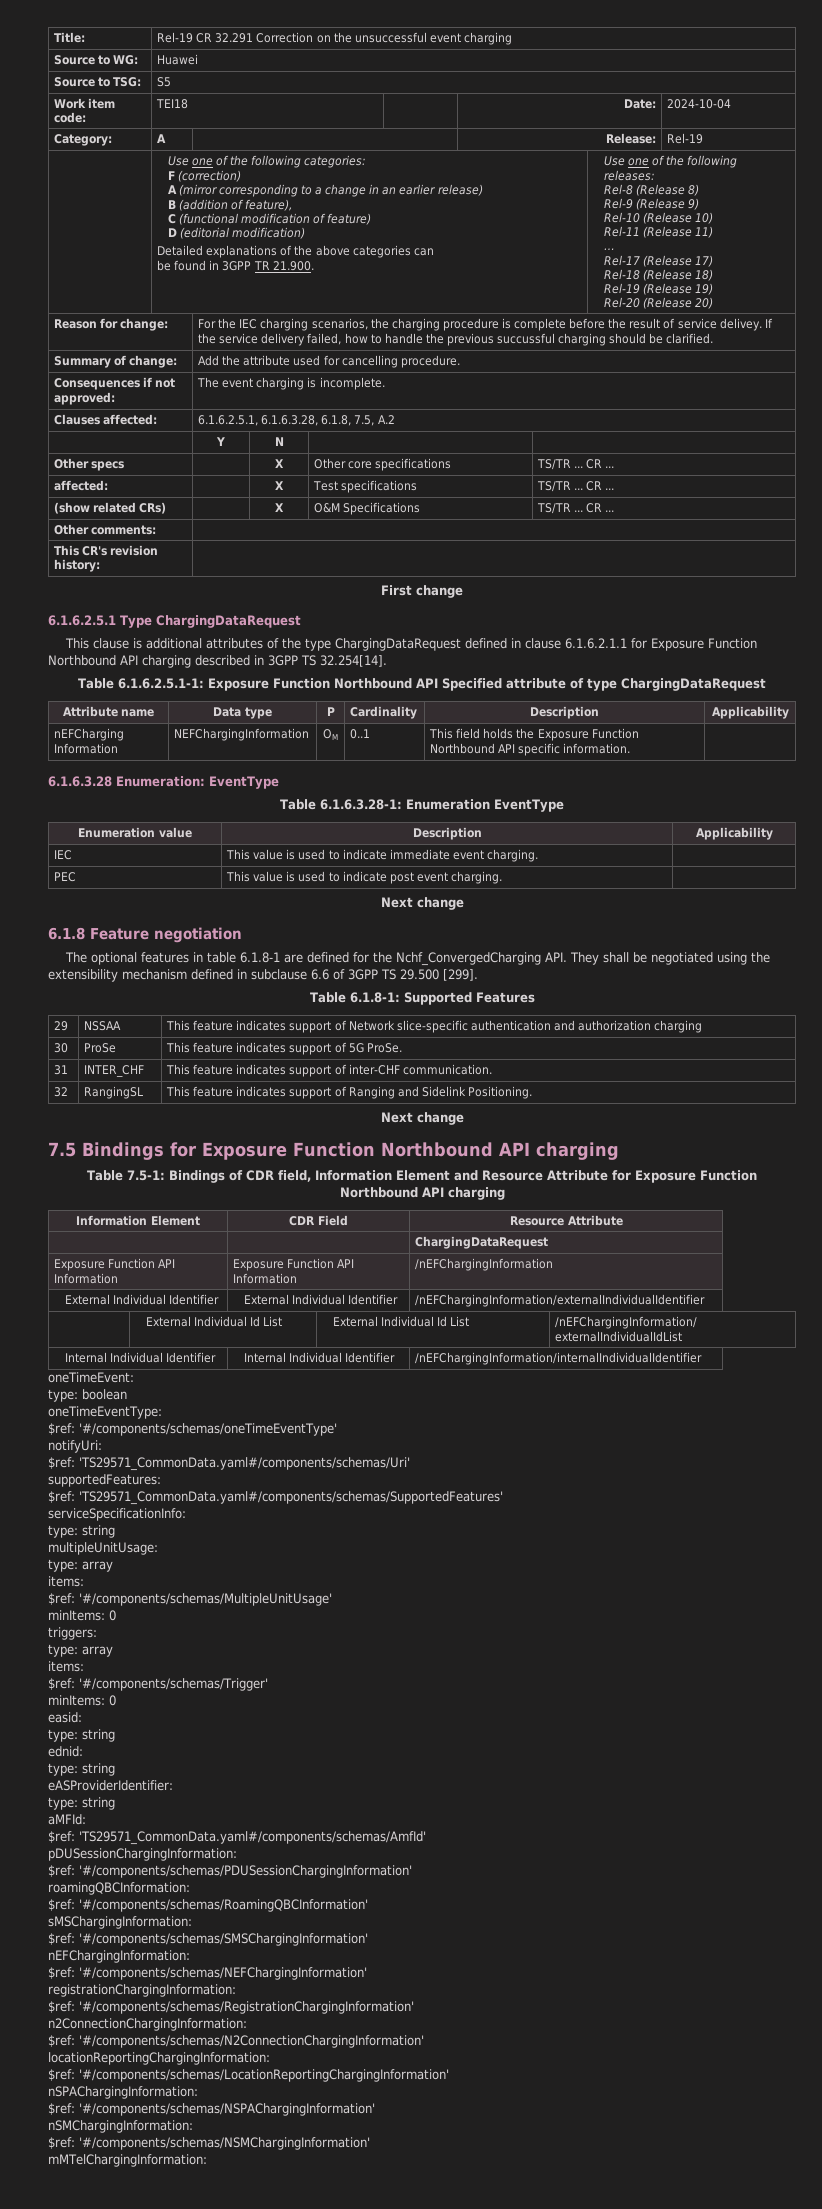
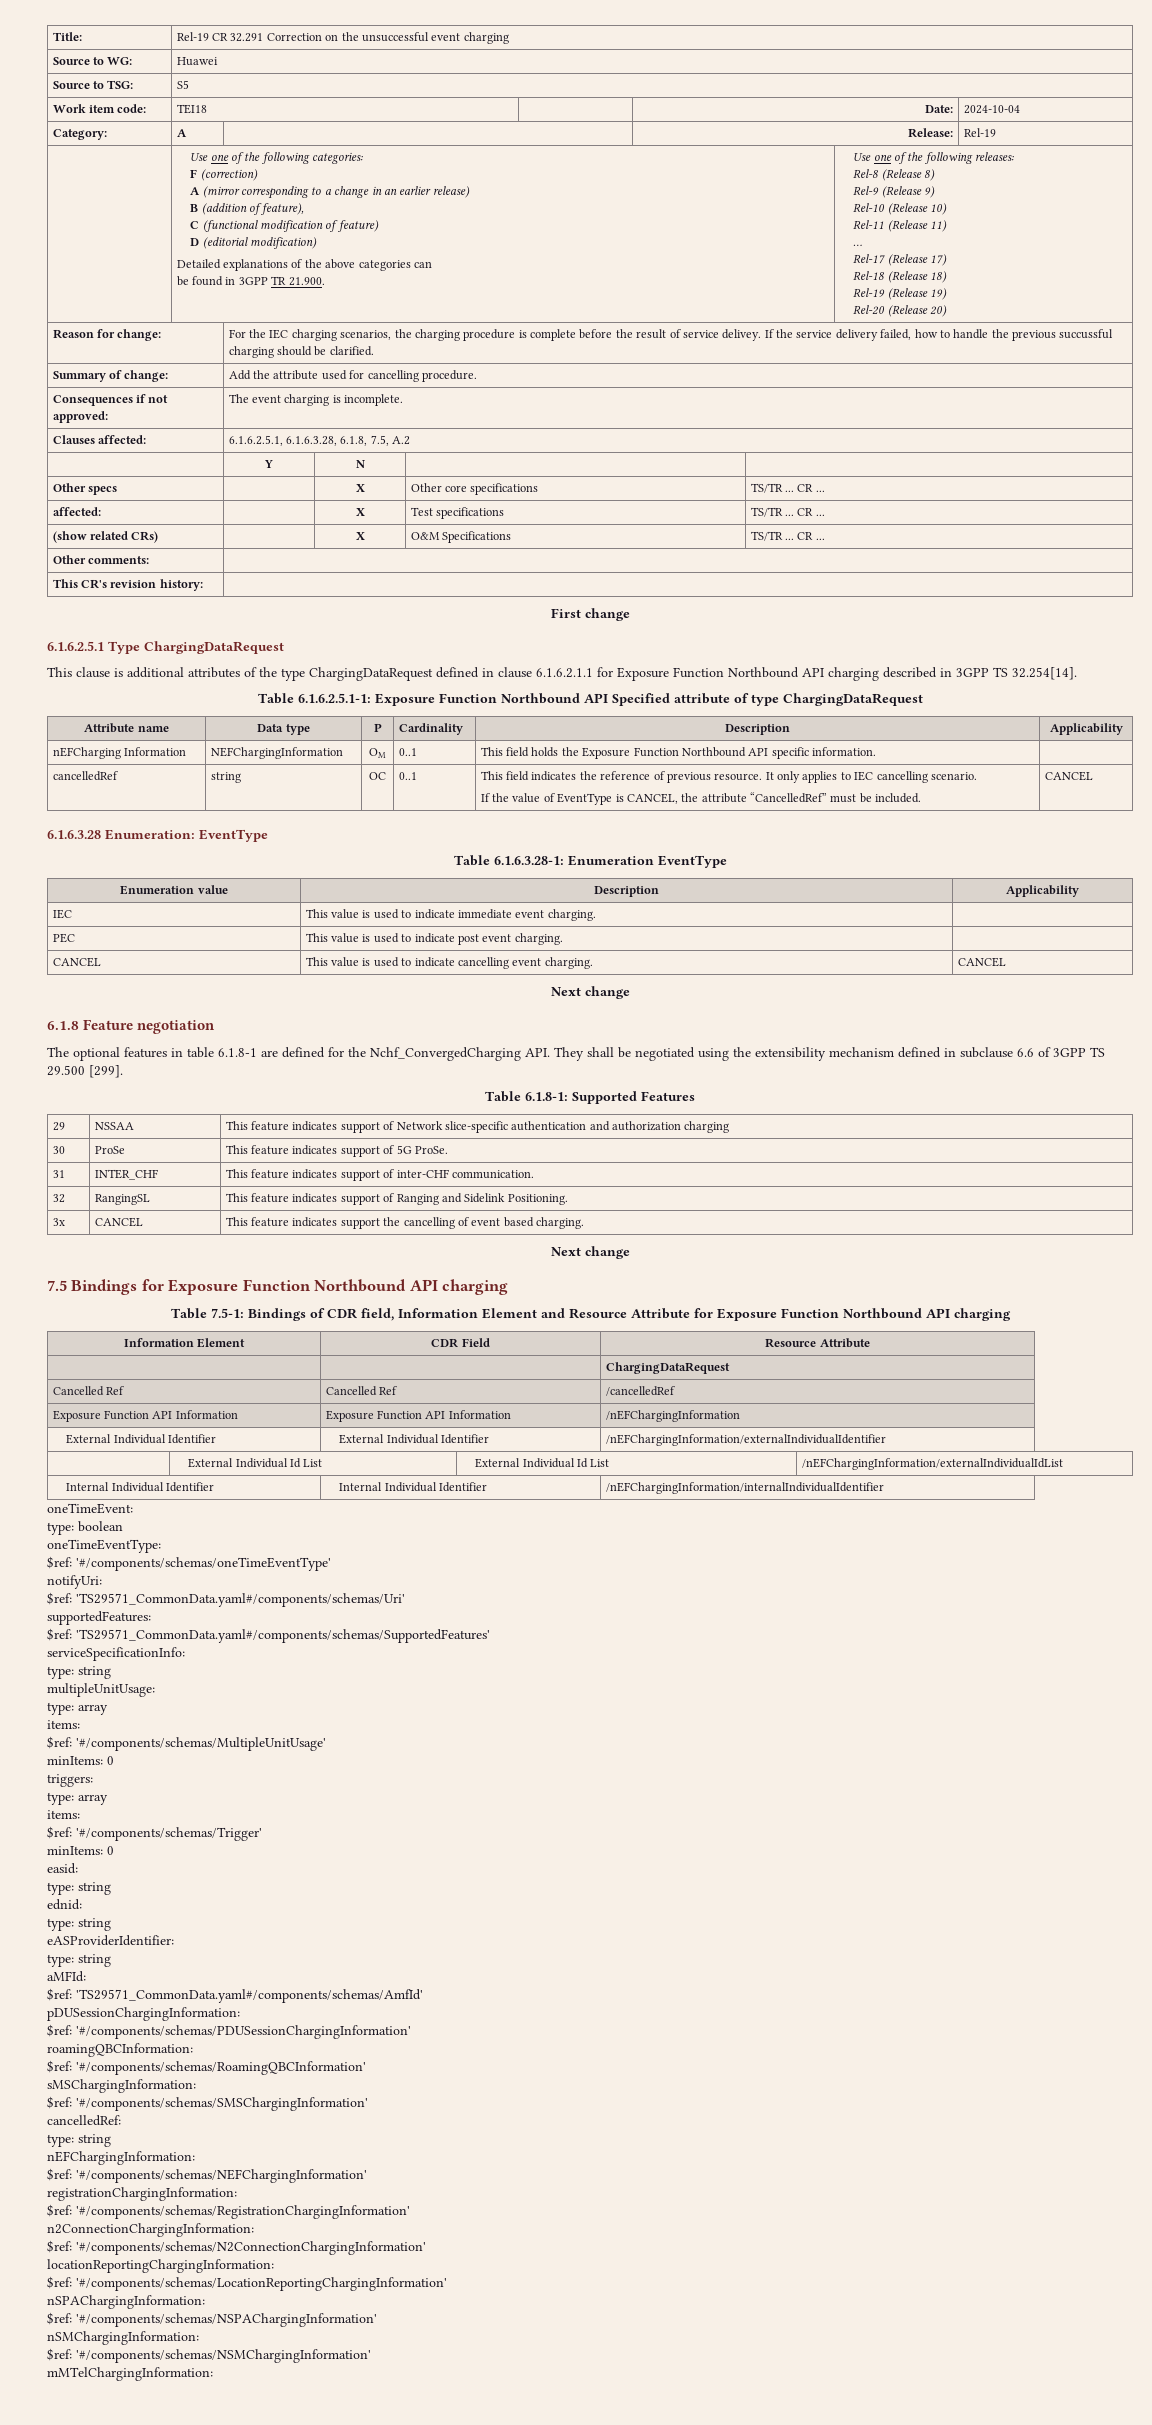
(631, 748) none -> [52,771,118,781] [210,772,241,783] [369,772,386,780] [398,772,417,780] [480,771,977,783] [480,792,922,805] [1044,771,1093,781] // cancelledRef | string | OC | 0..1 | This field indicates the reference of previous resource. It only applies to IEC cancelling scenario. // If the value of EventType is CANCEL, the attribute “CancelledRef” must be included. | CANCEL
(502, 877) none -> [52,957,101,967] [305,957,593,969] [957,957,1006,967] // CANCEL | This value is used to indicate cancelling event charging. | CANCEL
(532, 1092) none -> [52,1218,65,1226] [94,1217,143,1227] [225,1217,585,1229] // 3x | CANCEL | This feature indicates support the cancelling of event based charging.
(549, 1242) none -> [52,1386,125,1396] [325,1386,398,1396] [605,1386,675,1396] // Cancelled Ref | Cancelled Ref | /cancelledRef
(368, 1939) none -> [47,2115,121,2126] [47,2134,111,2147] // cancelledRef: // type: string

